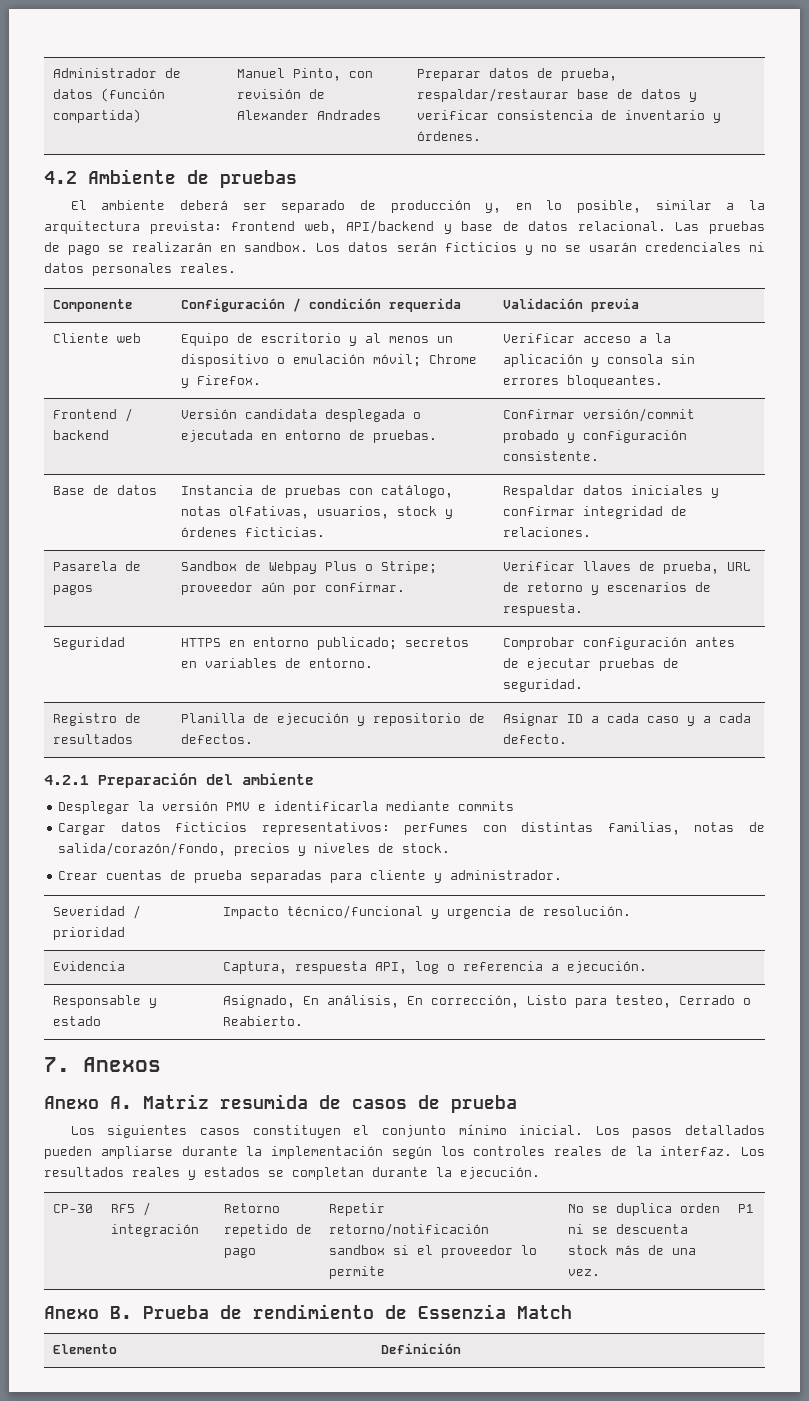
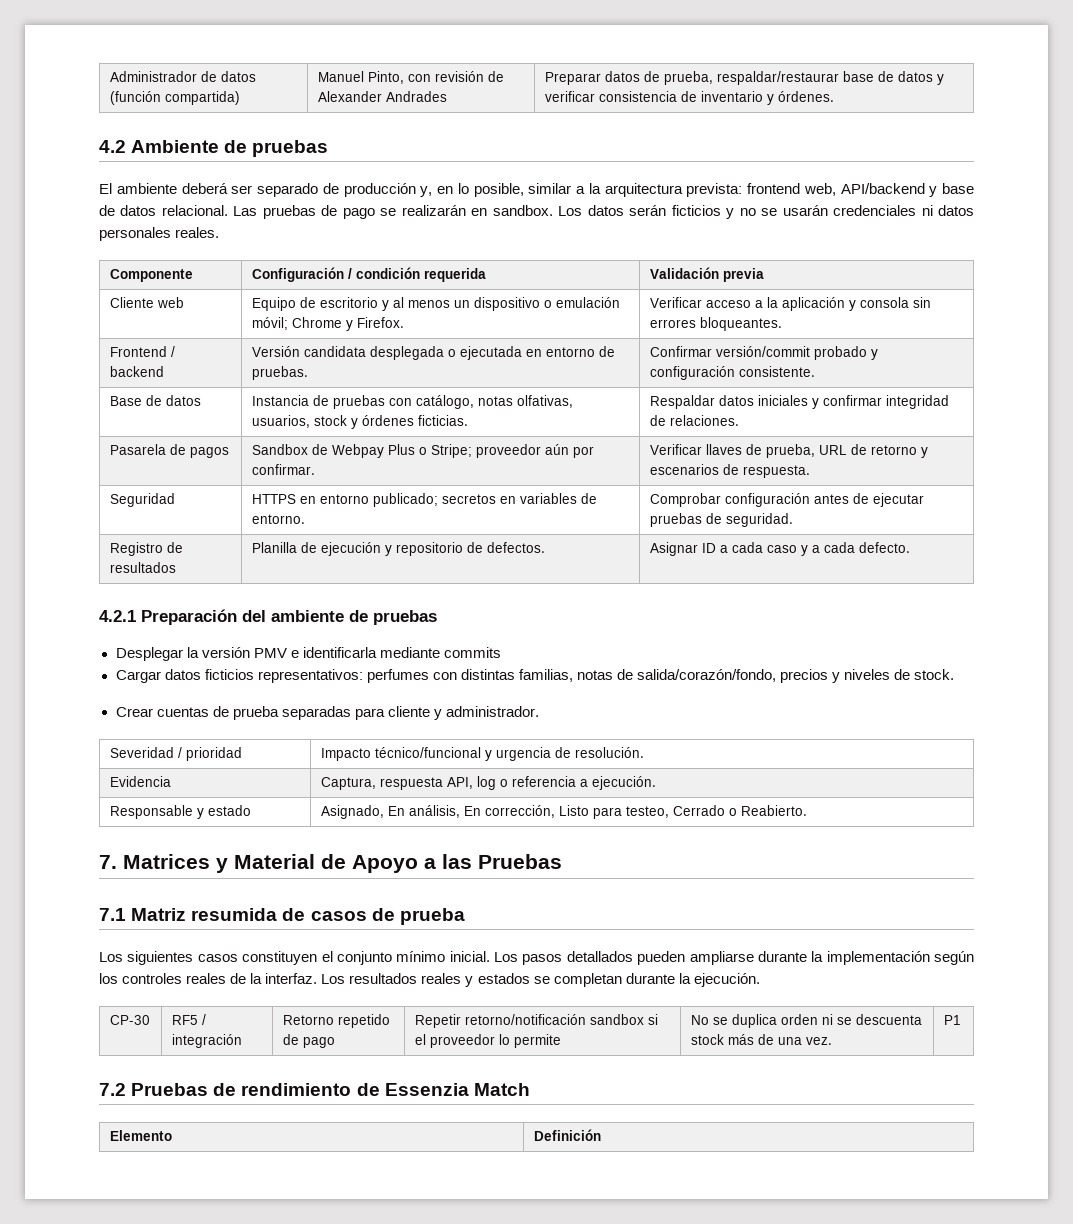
(314, 779) none -> [349,610,437,625] de pruebas
[83,1057,161,1072] [44,1096,132,1109] Anexos // Anexo A. -> [123,854,562,873] [99,908,126,921] Matrices y Material de Apoyo a las Pruebas // 7.1
[44,1305,209,1319] Anexo B. Prueba -> [99,1083,209,1096] 7.2 Pruebas

